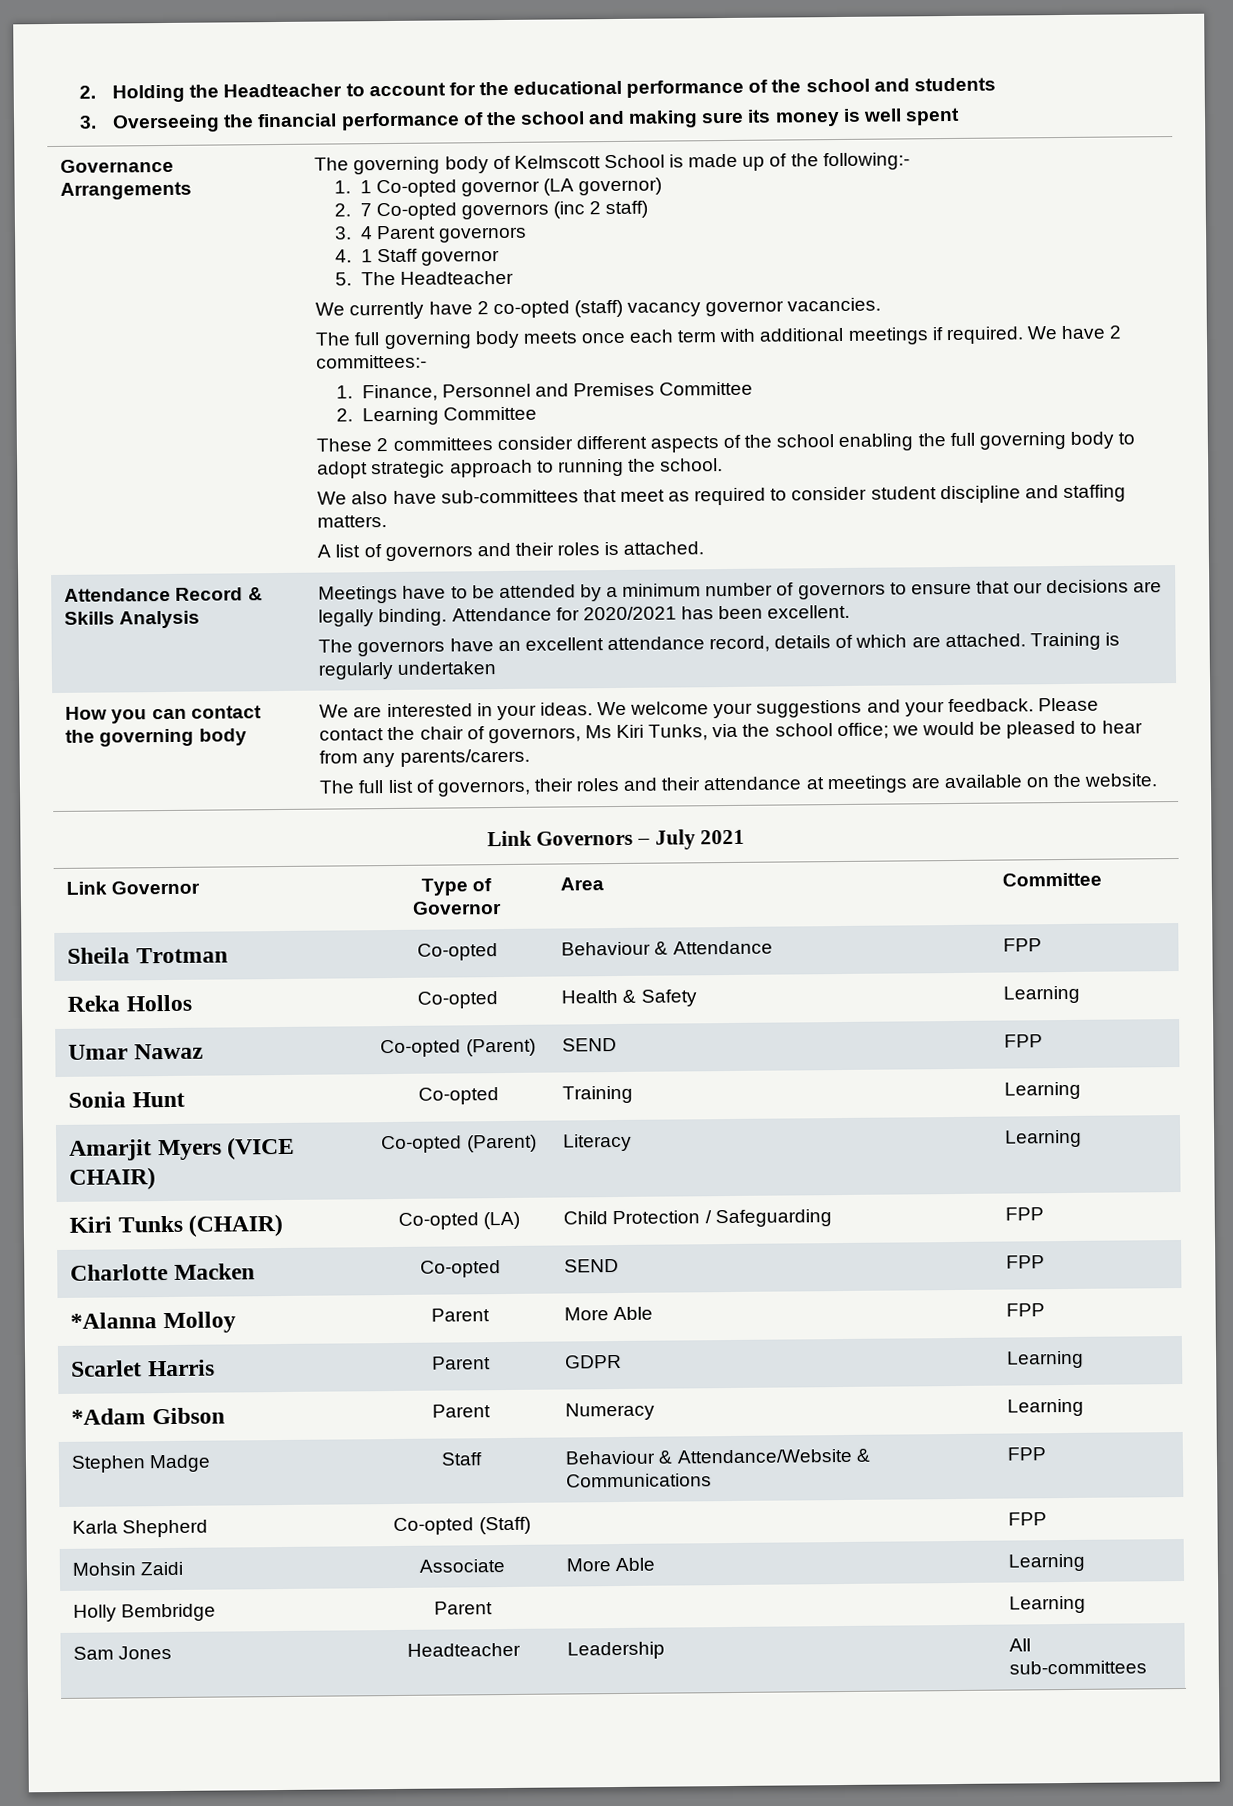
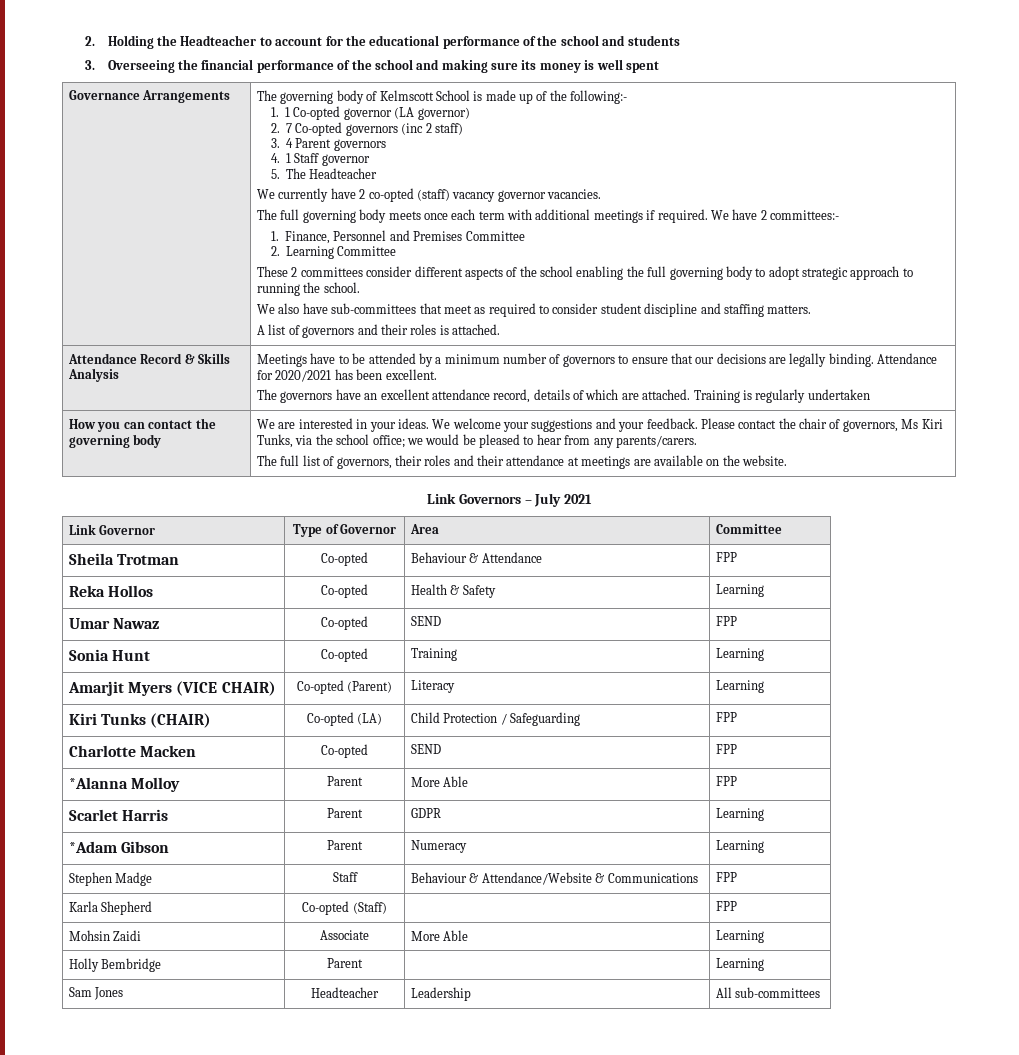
[465,1038,536,1057] (Parent) -> (368, 623) none

